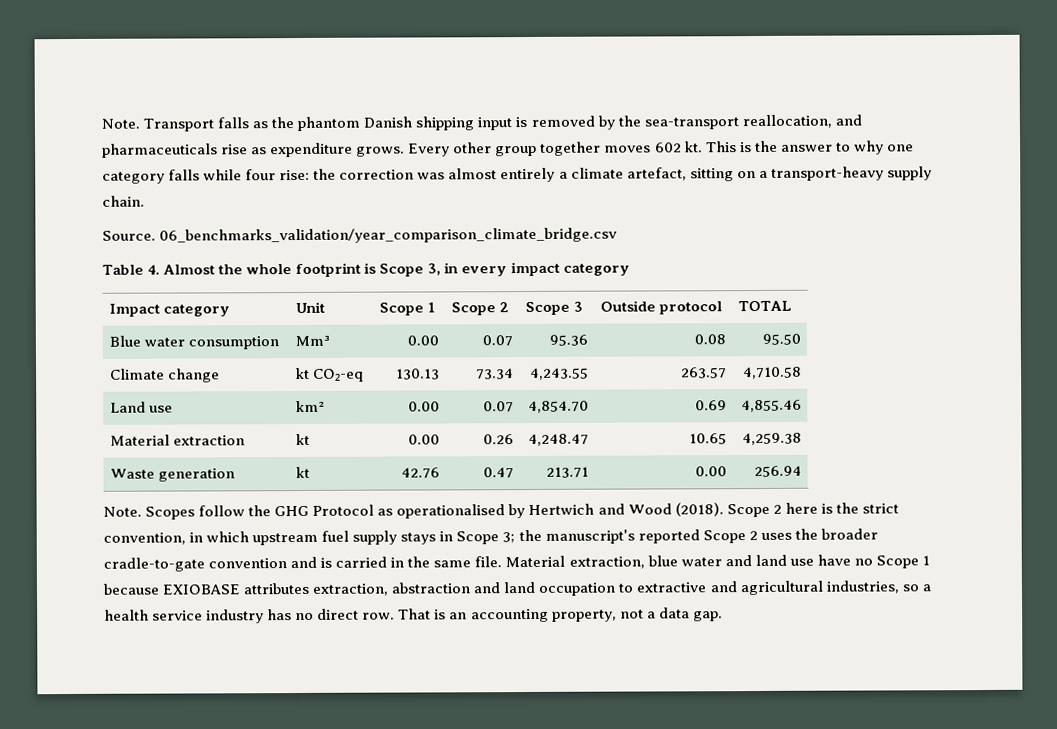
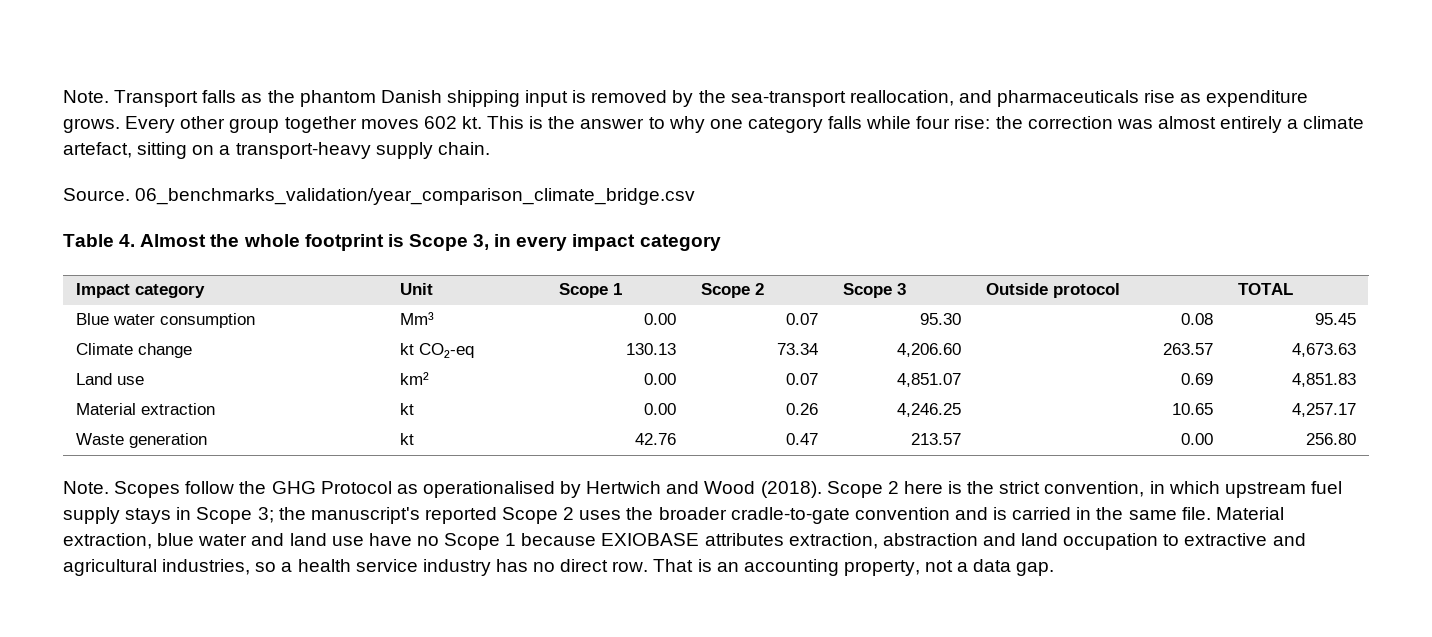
[548,334,588,346] 95.36 -> [919,313,961,325] 95.30
[761,333,801,345] 95.50 -> [1314,313,1356,325] 95.45
[529,367,589,380] 4,243.55 -> [896,343,961,357] 4,206.60
[742,366,802,380] 4,710.58 -> [1291,343,1356,357] 4,673.63
[527,400,589,414] 4,854.70 -> [896,373,961,387] 4,851.07
[740,399,802,413] 4,855.46 -> [1291,373,1356,387] 4,851.83
[527,433,589,447] 4,248.47 -> [896,403,961,417] 4,246.25
[741,432,802,446] 4,259.38 -> [1291,403,1356,417] 4,257.17
[545,466,589,478] [694,466,727,477] [753,465,802,478] 213.71 | 0.00 | 256.94 -> [910,433,961,445] [1180,433,1213,445] [1305,433,1356,445] 213.57 | 0.00 | 256.80

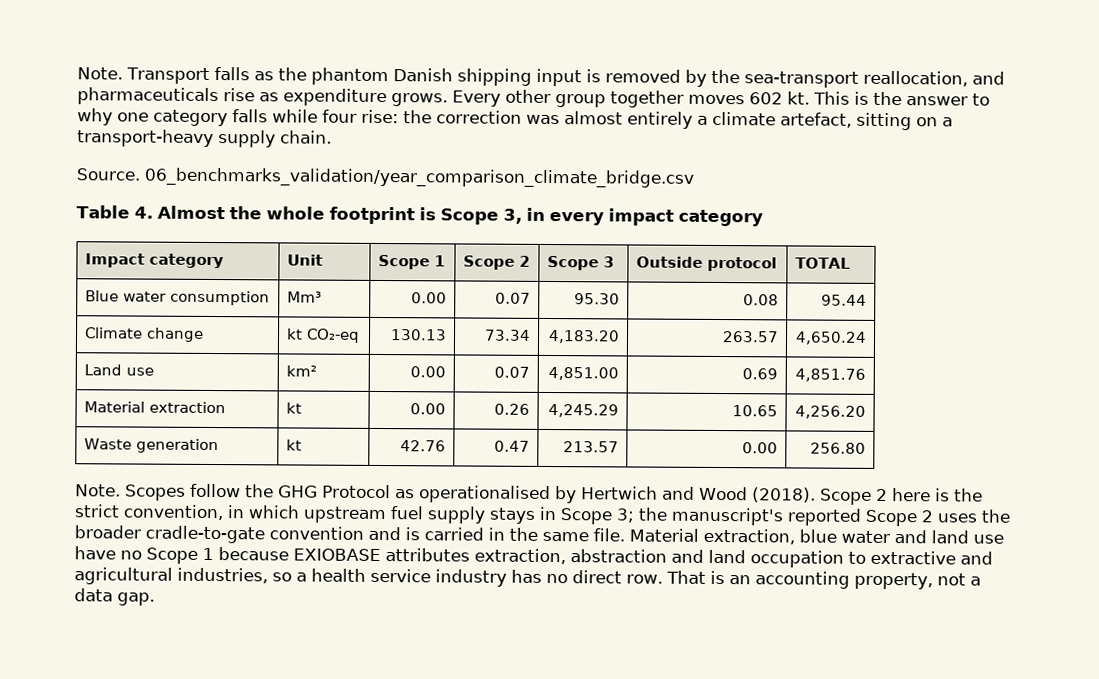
[1314,313,1356,325] 95.45 -> [821,294,868,306] 95.44
[896,343,961,357] 4,206.60 -> [548,329,621,344] 4,183.20
[1291,343,1356,357] 4,673.63 -> [795,331,868,345] 4,650.24
[896,373,961,387] 4,851.07 -> [548,366,620,381] 4,851.00
[1291,373,1356,387] 4,851.83 -> [795,368,867,382] 4,851.76
[896,403,961,417] 4,246.25 -> [548,403,620,418] 4,245.29
[1291,403,1356,417] 4,257.17 -> [795,405,867,419] 4,256.20

